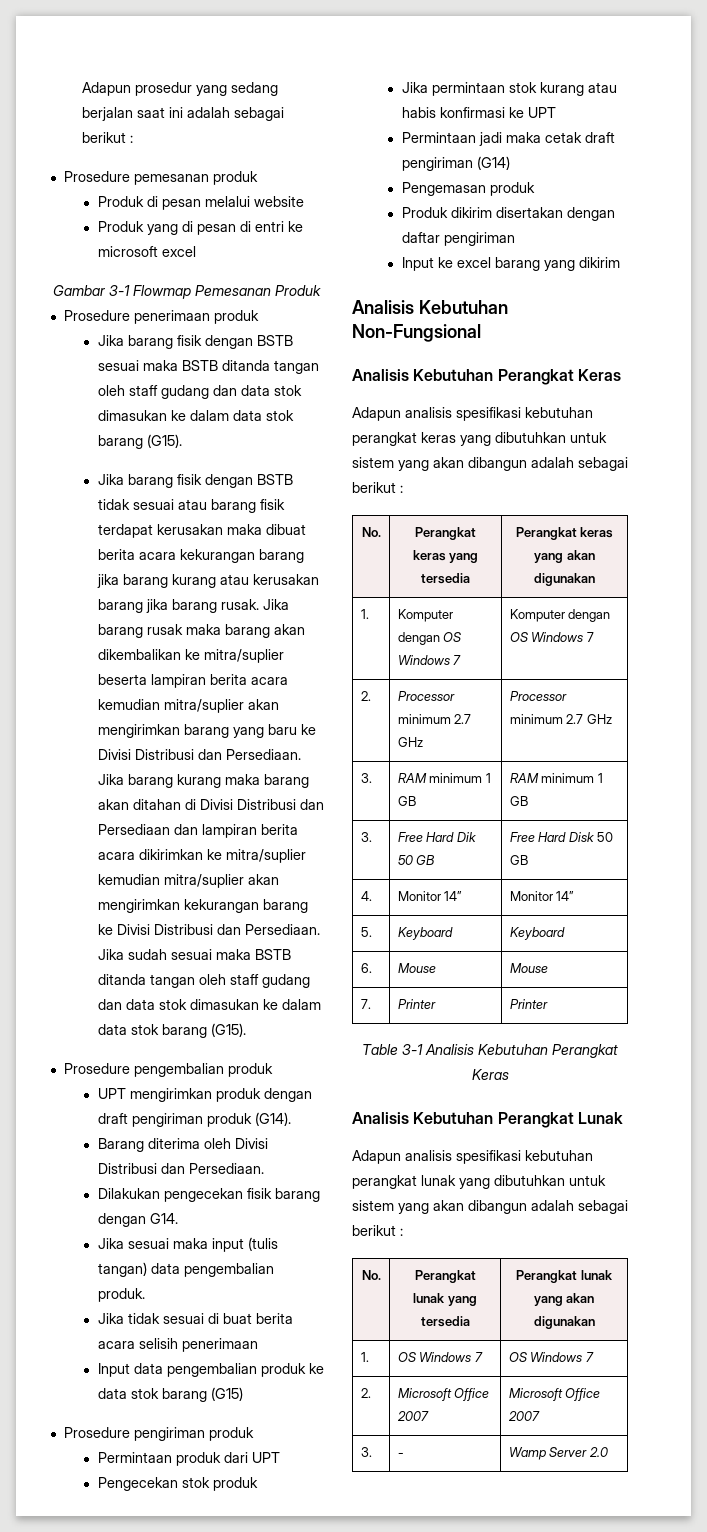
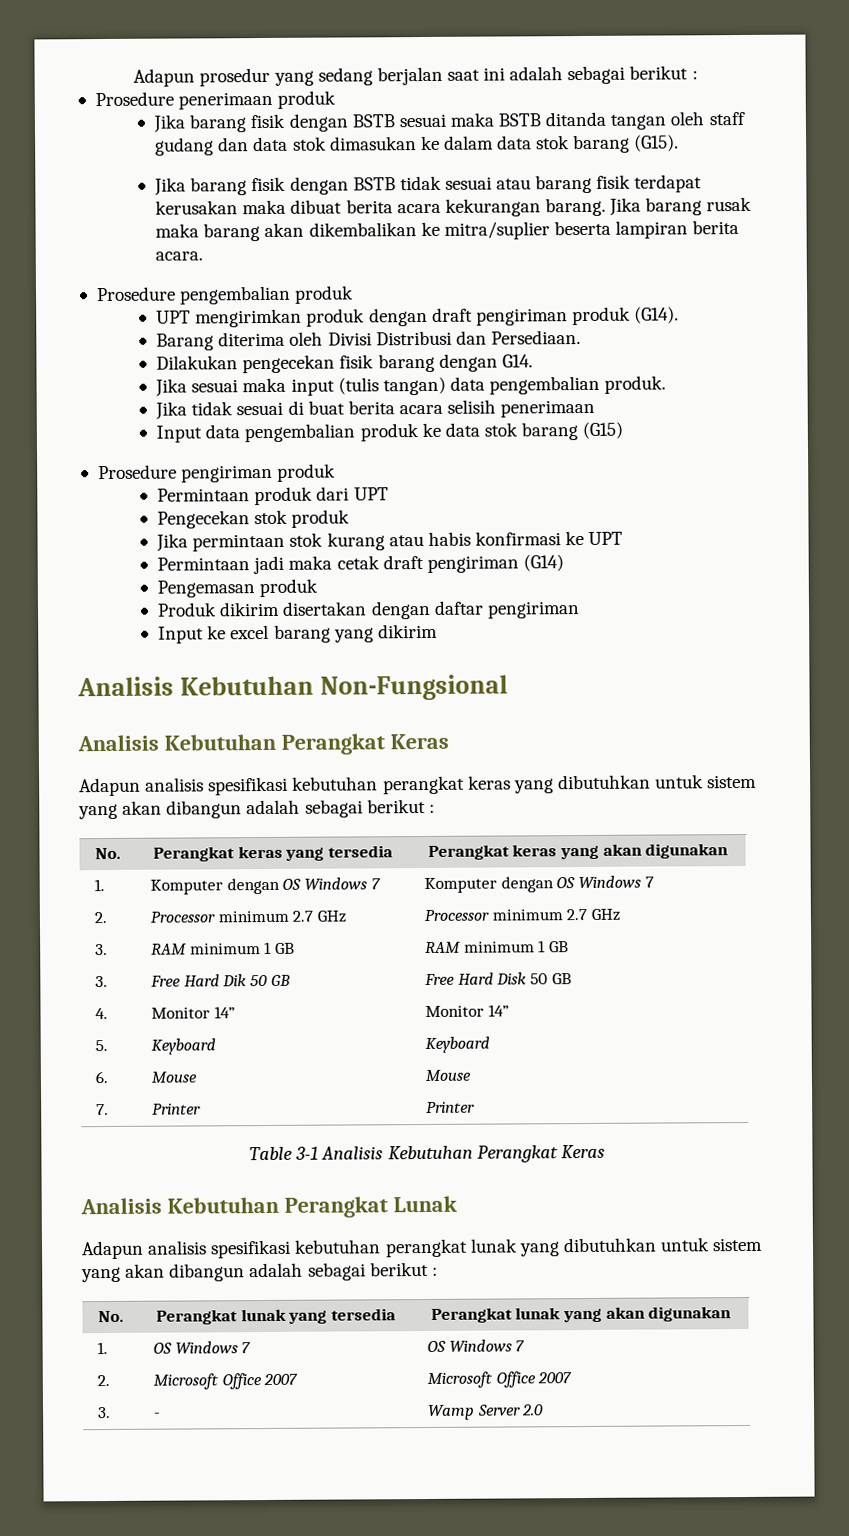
[63,171,258,185] [97,196,304,210] [97,221,303,235] [97,246,196,257] [52,285,321,299] // Prosedure pemesanan produk // Produk di pesan melalui website // Produk yang di pesan di entri ke microsoft excel // Gambar 3-1 Flowmap Pemesanan Produk -> (698, 75) none
[258,549,304,563] [96,574,319,588] [97,599,259,613] barang jika barang kurang atau kerusakan barang jika barang rusak. -> [544,197,606,217] barang.
[250,677,288,685] [97,699,279,713] [97,724,316,738] [97,749,301,760] [97,774,309,788] [97,799,324,810] [97,824,298,838] [97,849,306,863] [97,874,279,888] [97,899,308,913] [97,924,320,935] [97,949,291,960] [97,974,310,988] [97,999,321,1010] [97,1023,246,1038] acara kemudian mitra/suplier akan mengirimkan barang yang baru ke Divisi Distribusi dan Persediaan. Jika barang kurang maka barang akan ditahan di Divisi Distribusi dan Persediaan dan lampiran berita acara dikirimkan ke mitra/suplier kemudian mitra/suplier akan mengirimkan kekurangan barang ke Divisi Distribusi dan Persediaan. Jika sudah sesuai maka BSTB ditanda tangan oleh staff gudang dan data stok dimasukan ke dalam data stok barang (G15). -> [155,251,204,261] acara.

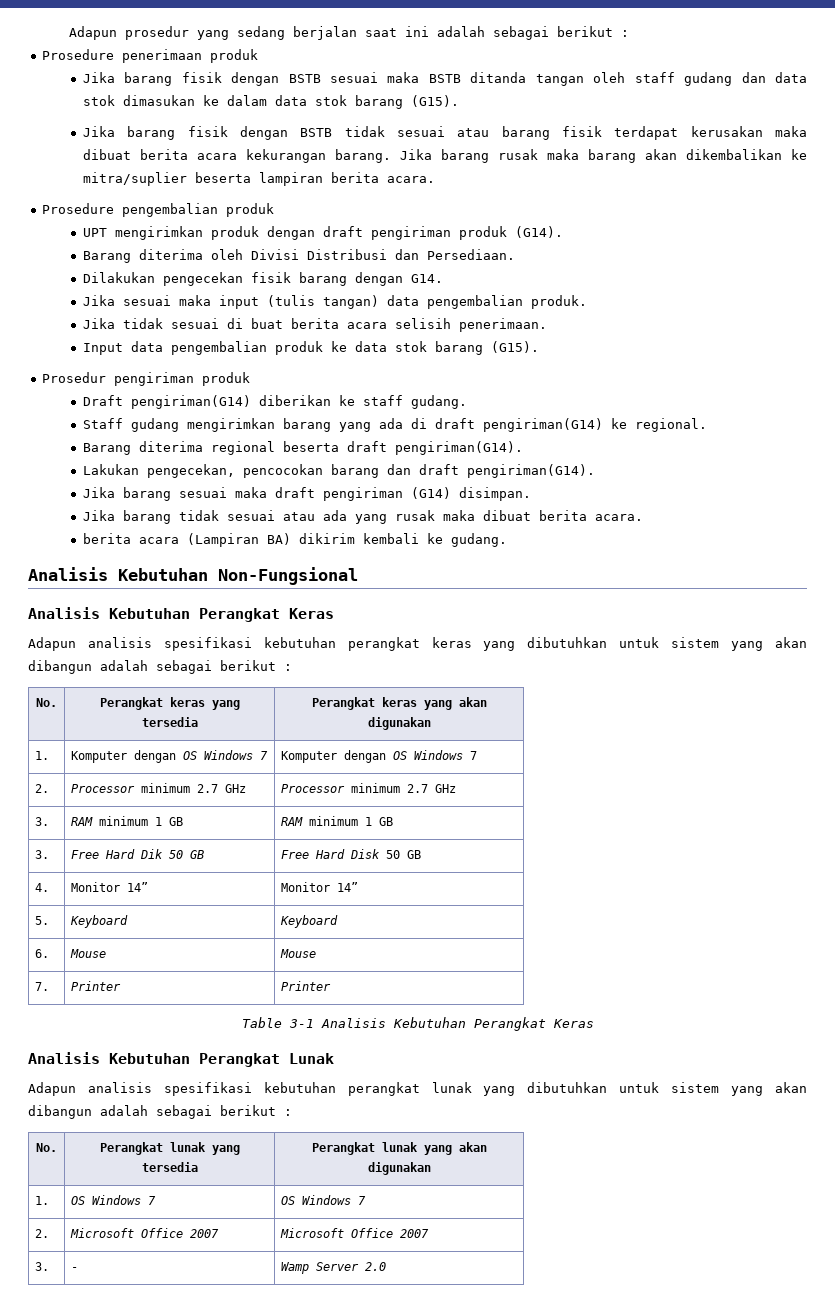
[500,399,596,418] penerimaan -> [458,318,547,332] penerimaan.
[582,421,624,439] [97,464,177,480] (G15) // Prosedure -> [490,341,539,353] [42,372,107,383] (G15). // Prosedur
[157,486,389,506] [157,509,351,529] [156,530,624,552] [157,554,564,575] [157,578,319,598] [157,600,580,620] [158,623,438,644] Permintaan produk dari UPT // Pengecekan stok produk // Jika permintaan stok kurang atau habis konfirmasi ke UPT // Permintaan jadi maka cetak draft pengiriman (G14) // Pengemasan produk // Produk dikirim disertakan dengan daftar pengiriman // Input ke excel barang yang dikirim -> [82,395,467,409] [82,418,707,432] [82,441,523,455] [82,464,595,478] [82,487,531,501] [82,510,643,524] [82,533,507,547] Draft pengiriman(G14) diberikan ke staff gudang. // Staff gudang mengirimkan barang yang ada di draft pengiriman(G14) ke regional. // Barang diterima regional beserta draft pengiriman(G14). // Lakukan pengecekan, pencocokan barang dan draft pengiriman(G14). // Jika barang sesuai maka draft pengiriman (G14) disimpan. // Jika barang tidak sesuai atau ada yang rusak maka dibuat berita acara. // berita acara (Lampiran BA) dikirim kembali ke gudang.

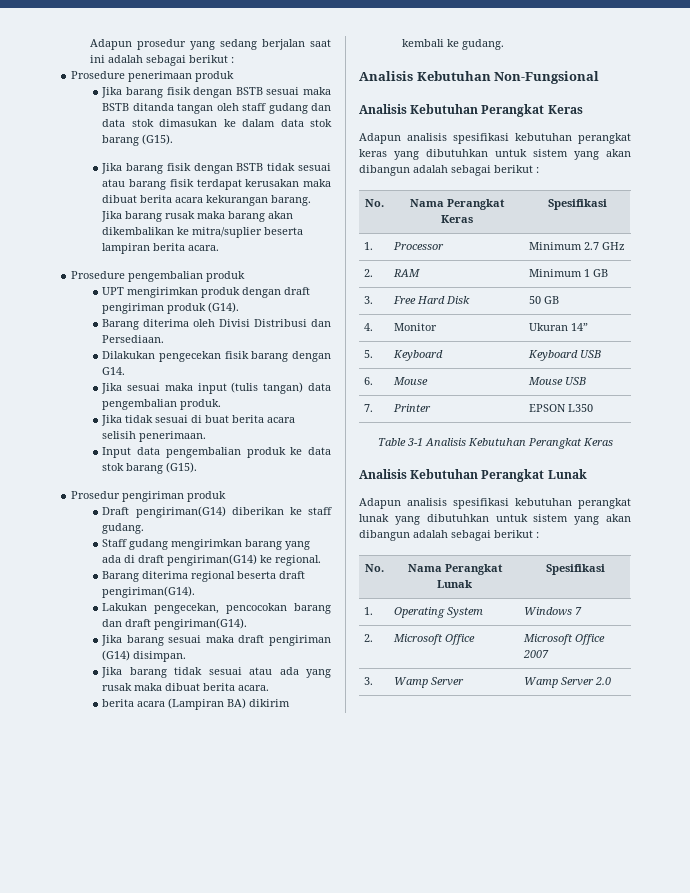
[99,697,240,710] [141,717,198,727] [311,697,487,710] [367,717,431,730] [35,751,50,760] [71,750,269,763] [281,750,478,763] [35,784,50,793] [71,783,247,793] [281,783,457,793] [35,817,50,826] [71,816,184,826] [281,816,359,826] Perangkat keras yang tersedia | Perangkat keras yang akan digunakan // 1. | Komputer dengan OS Windows 7 | Komputer dengan OS Windows 7 // 2. | Processor minimum 2.7 GHz | Processor minimum 2.7 GHz // 3. | RAM minimum 1 GB | RAM minimum -> [410,199,505,210] [441,215,473,223] [548,199,607,210] [364,242,374,250] [393,242,445,250] [529,242,626,250] [364,269,374,277] [393,269,421,277] [529,269,583,277] Nama Perangkat Keras | Spesifikasi // 1. | Processor | Minimum 2.7 GHz // 2. | RAM | Minimum
[140,849,205,859] [281,849,381,859] Dik 50 GB | Free Hard Disk -> [446,296,471,304] Disk |
[127,882,149,892] [281,882,331,892] 14” | Monitor -> [529,323,569,331] | Ukuran
(339, 921) none -> [580,350,602,358] USB
(317, 953) none -> [565,377,587,385] USB
[281,981,332,991] Printer -> [529,404,594,412] EPSON L350
[99,1142,240,1155] [141,1162,198,1172] [311,1142,487,1155] [367,1162,431,1175] [35,1196,50,1205] [71,1195,157,1205] [281,1196,296,1205] Perangkat lunak yang tersedia | Perangkat lunak yang akan digunakan // 1. | OS Windows 7 | OS -> [407,564,503,575] [437,580,472,588] [545,564,605,575] [364,607,374,615] [394,607,484,618] Nama Perangkat Lunak | Spesifikasi // 1. | Operating System |
[190,1229,220,1238] 2007 -> (476, 639) none
[71,1267,79,1271] - -> [394,677,465,688] Wamp Server

